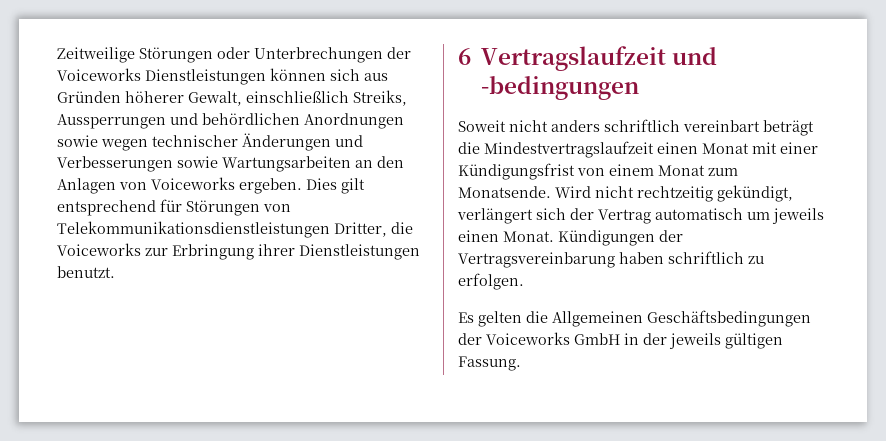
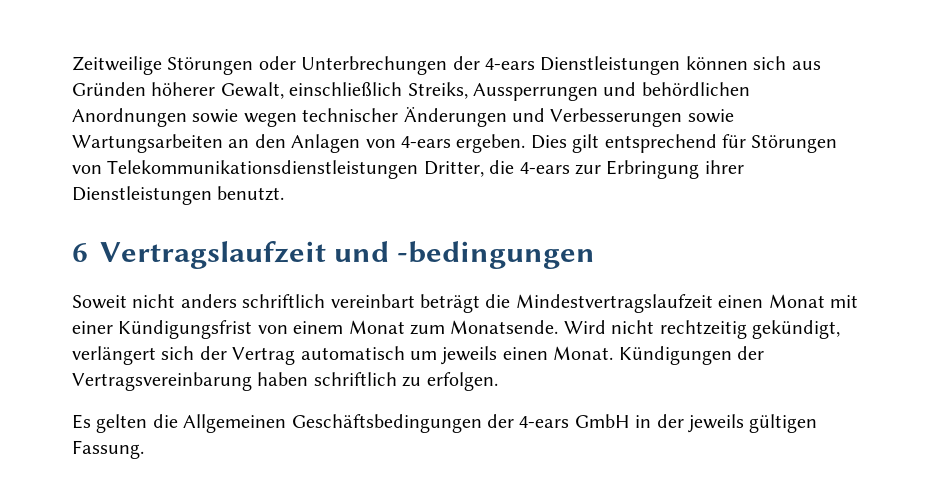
[57,68,141,81] Voiceworks -> [485,58,535,70] 4-ears
[151,177,235,190] Voiceworks -> [401,136,451,148] 4-ears
[57,243,141,256] Voiceworks -> [519,162,570,174] 4-ears
[486,332,570,345] Voiceworks -> [519,416,570,428] 4-ears

